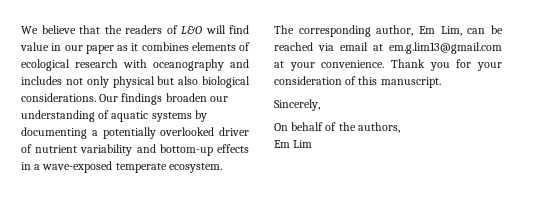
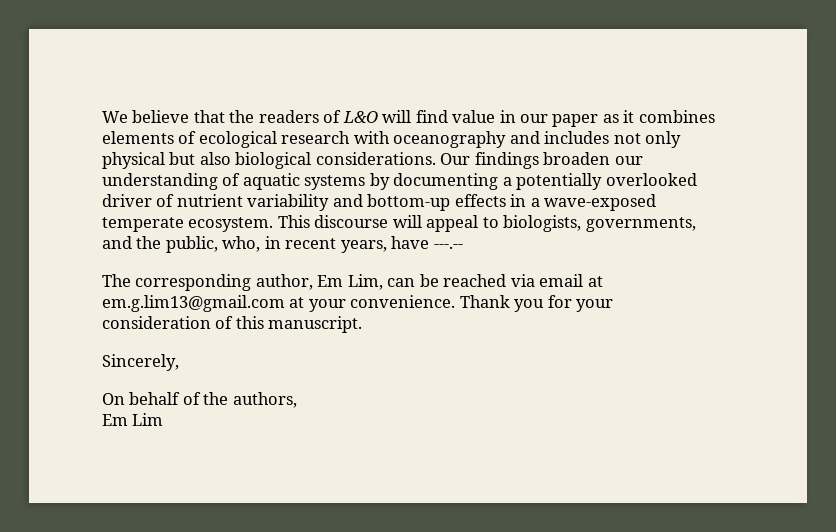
(222, 168) none -> [277,215,696,232] [102,236,463,253] This discourse will appeal to biologists, governments, and the public, who, in recent years, have ---.--

